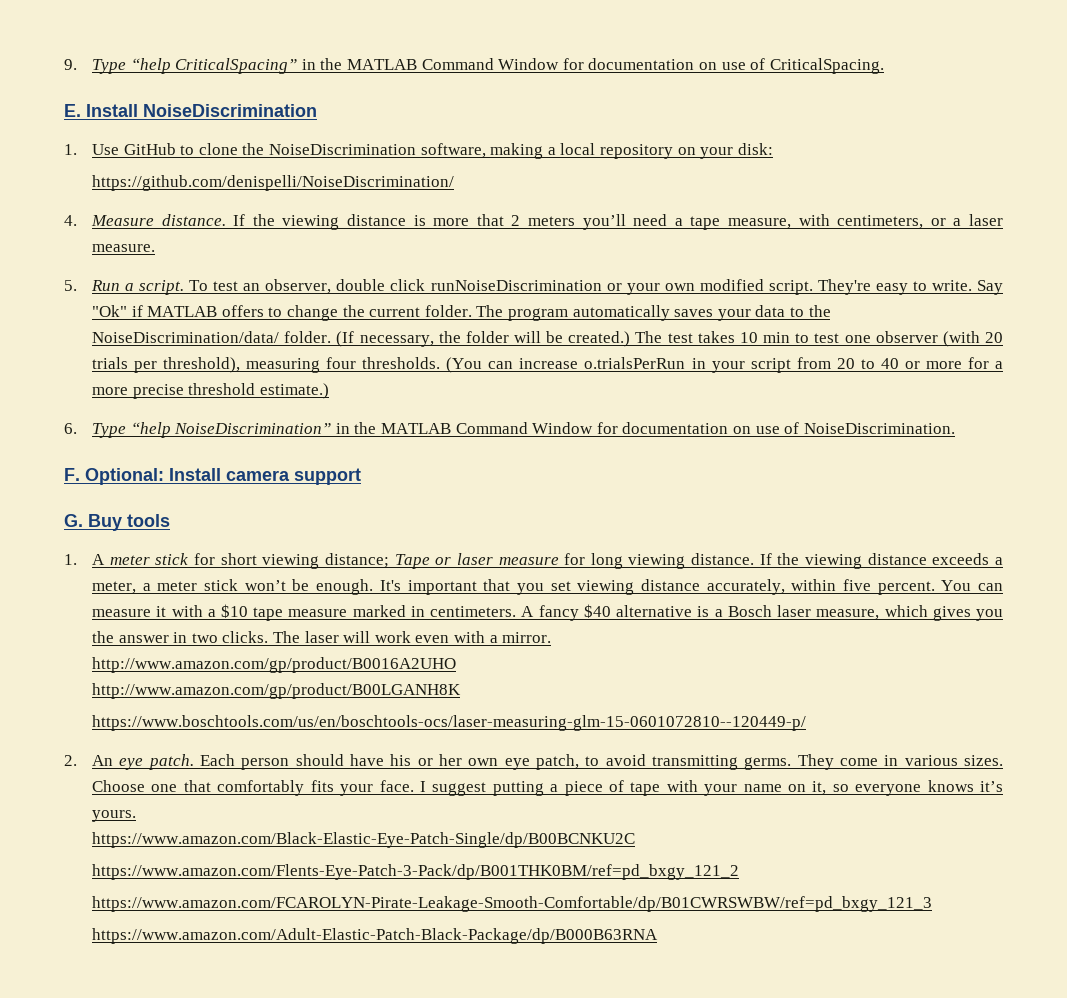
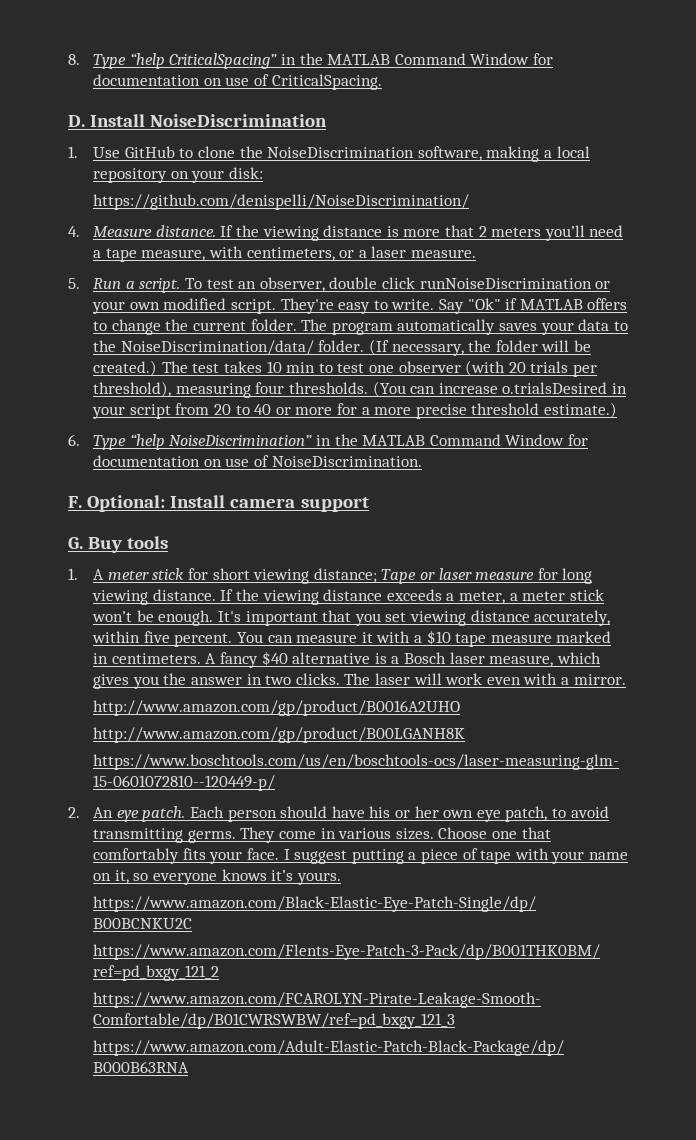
[64,59,77,70] 9. -> [68,54,80,65] 8.
[64,104,81,117] E. -> [68,115,85,127] D.
[584,357,686,369] o.trialsPerRun -> [502,382,608,394] o.trialsDesired

